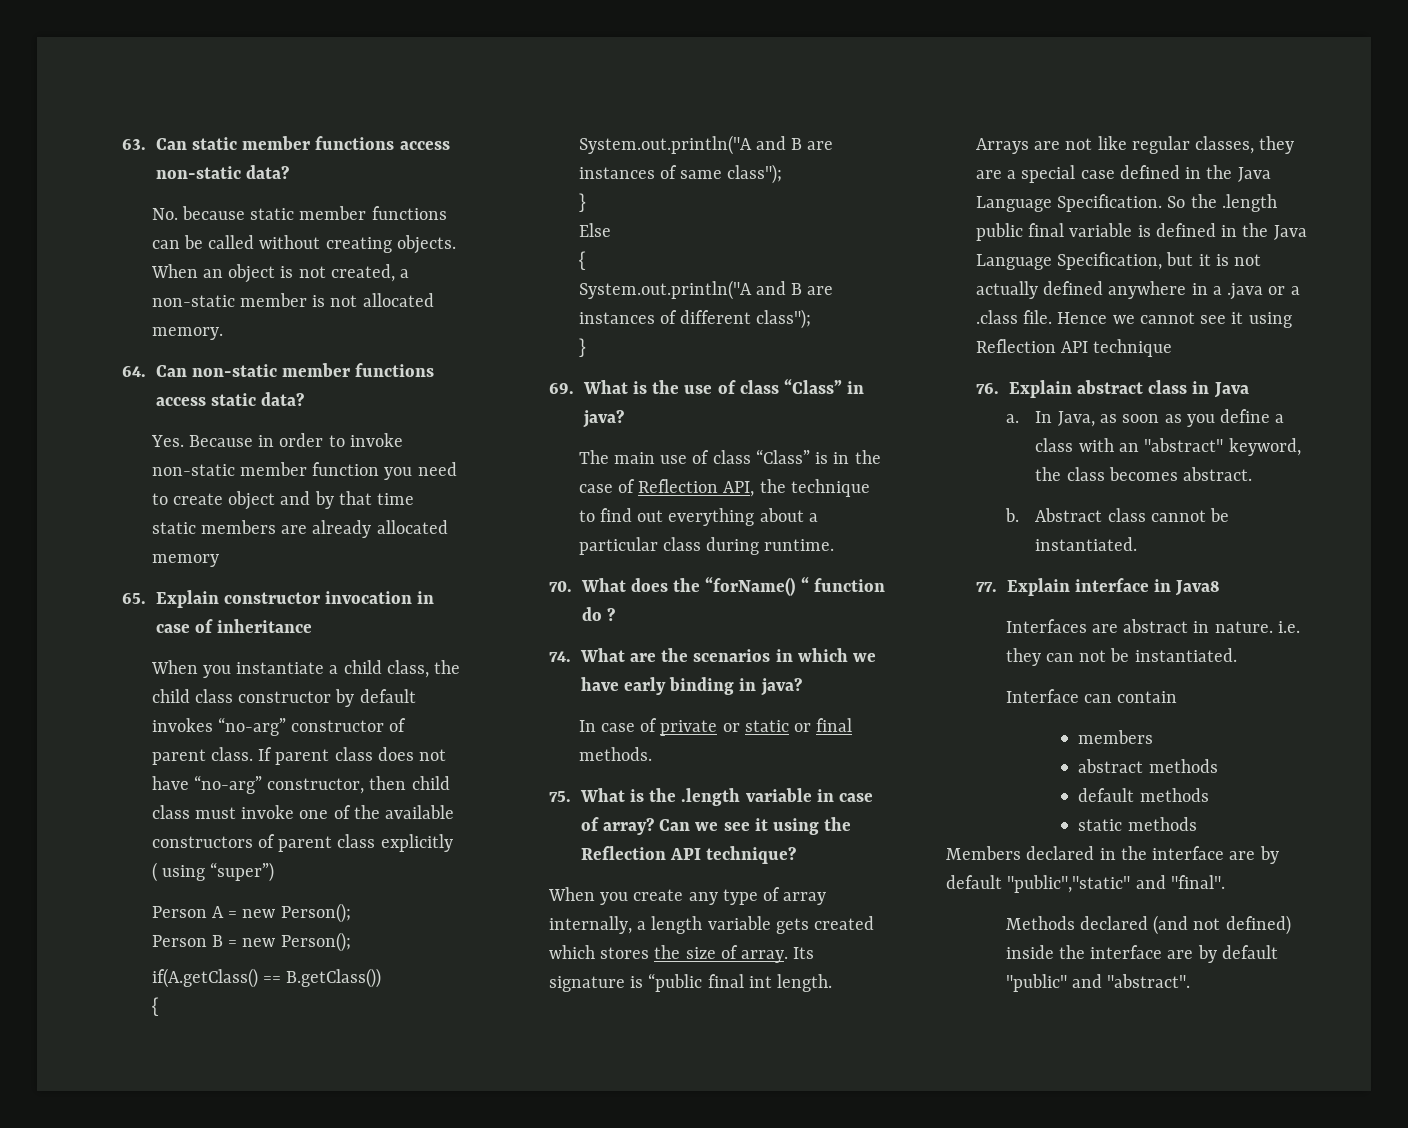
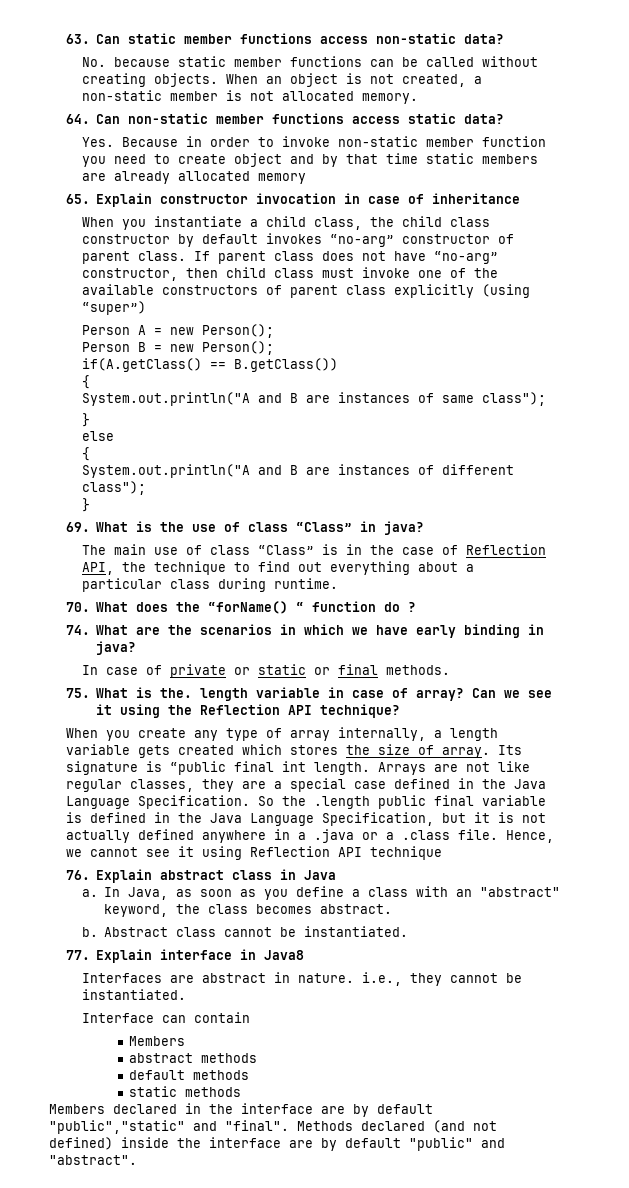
[151,862,205,882] ( using -> [482,284,531,298] (using
[578,223,611,237] Else -> [82,431,115,441] else
[649,788,741,806] the .length -> [159,688,248,701] the. length
[1057,312,1108,324] Hence -> [505,830,554,843] Hence,
[1277,621,1300,633] [1005,648,1107,666] i.e. they can not -> [362,972,499,986] i.e., they cannot
[1078,730,1154,744] members -> [129,1036,186,1046] Members
(1225, 882) // -> (289, 1125) none

